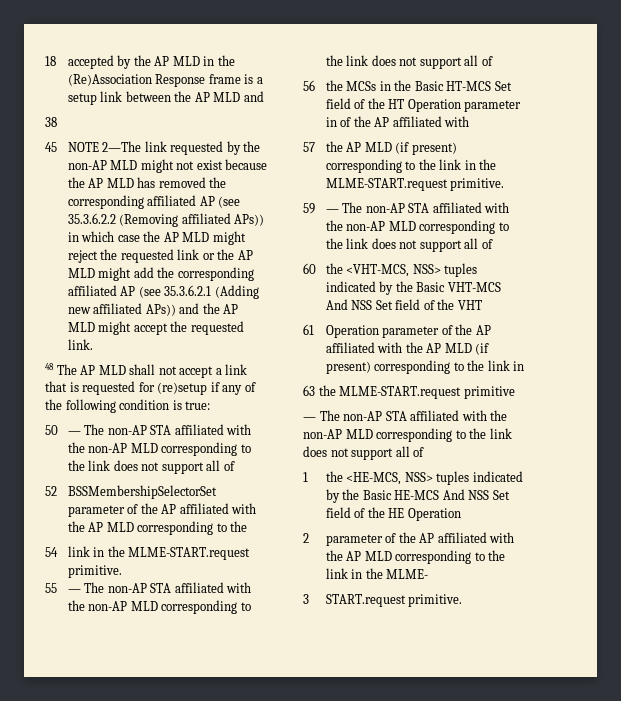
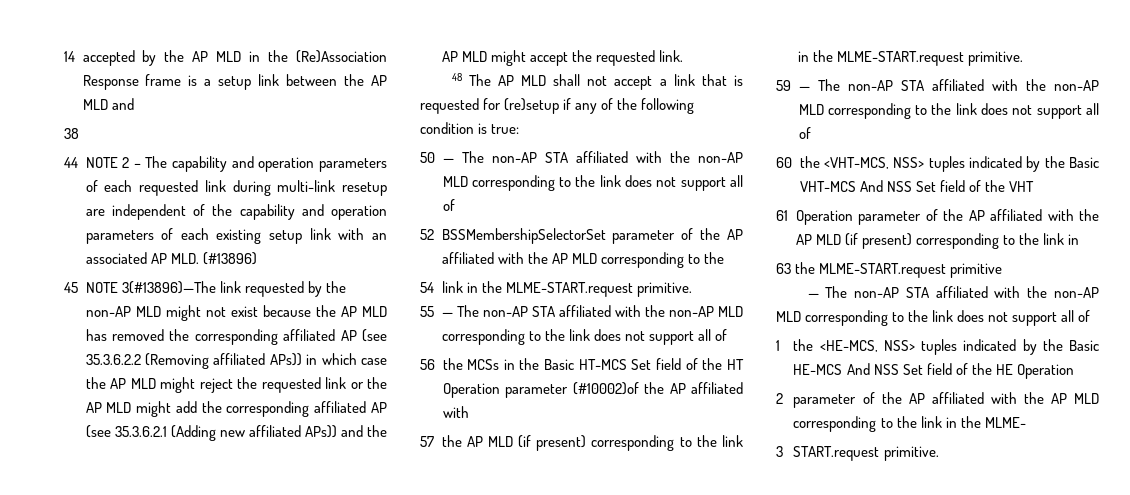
[45,56,56,66] 18 -> [64,51,75,62] 14
[45,141,142,152] 45 NOTE 2—The -> [64,156,387,172] [85,180,387,196] [85,204,387,220] [85,228,387,244] [85,252,257,265] [64,281,216,294] 44 NOTE 2 – The capability and operation parameters of each requested link during multi-link resetup are independent of the capability and operation parameters of each existing setup link with an associated AP MLD. (#13896) // 45 NOTE 3(#13896)—The
[325,117,352,127] in of -> [572,382,639,395] (#10002)of

